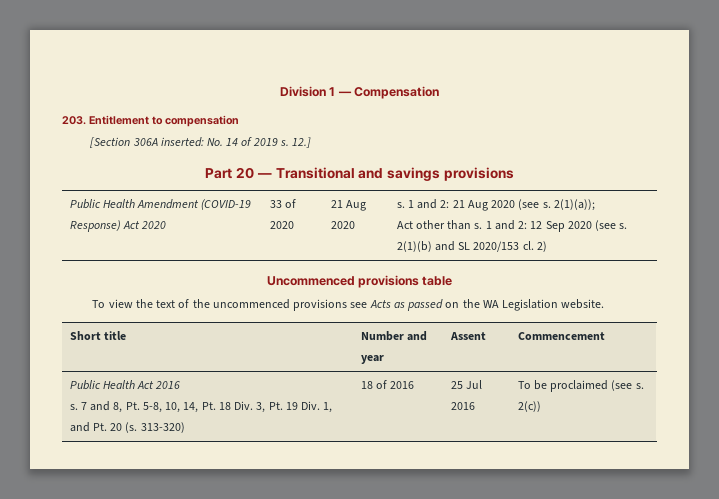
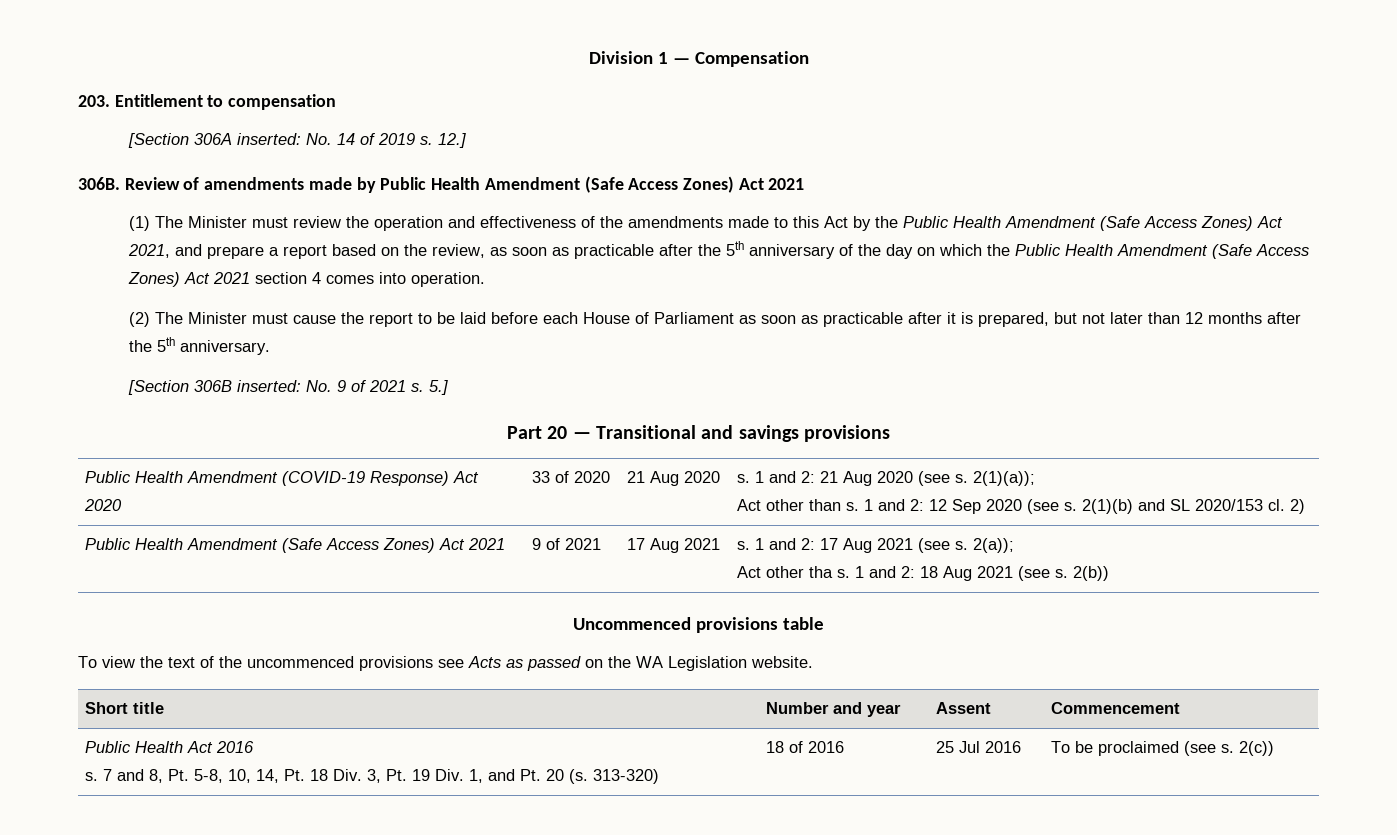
(312, 142) none -> [78,176,805,193] [129,216,1284,231] [128,241,1310,259] [128,272,486,287] [129,312,1302,327] [129,337,271,355] [128,380,449,395] // 306B. Review of amendments made by Public Health Amendment (Safe Access Zones) Act 2021 // (1) The Minister must review the operation and effectiveness of the amendments made to this Act by the Public Health Amendment (Safe Access Zones) Act 2021, and prepare a report based on the review, as soon as practicable after the 5th anniversary of the day on which the Public Health Amendment (Safe Access Zones) Act 2021 section 4 comes into operation. // (2) The Minister must cause the report to be laid before each House of Parliament as soon as practicable after it is prepared, but not later than 12 months after the 5th anniversary. // [Section 306B inserted: No. 9 of 2021 s. 5.]
(547, 246) none -> [85,538,506,553] [532,538,602,550] [627,538,721,553] [737,538,1015,553] [737,566,1110,581] // Public Health Amendment (Safe Access Zones) Act 2021 | 9 of 2021 | 17 Aug 2021 | s. 1 and 2: 17 Aug 2021 (see s. 2(a)); // Act other tha s. 1 and 2: 18 Aug 2021 (see s. 2(b))

